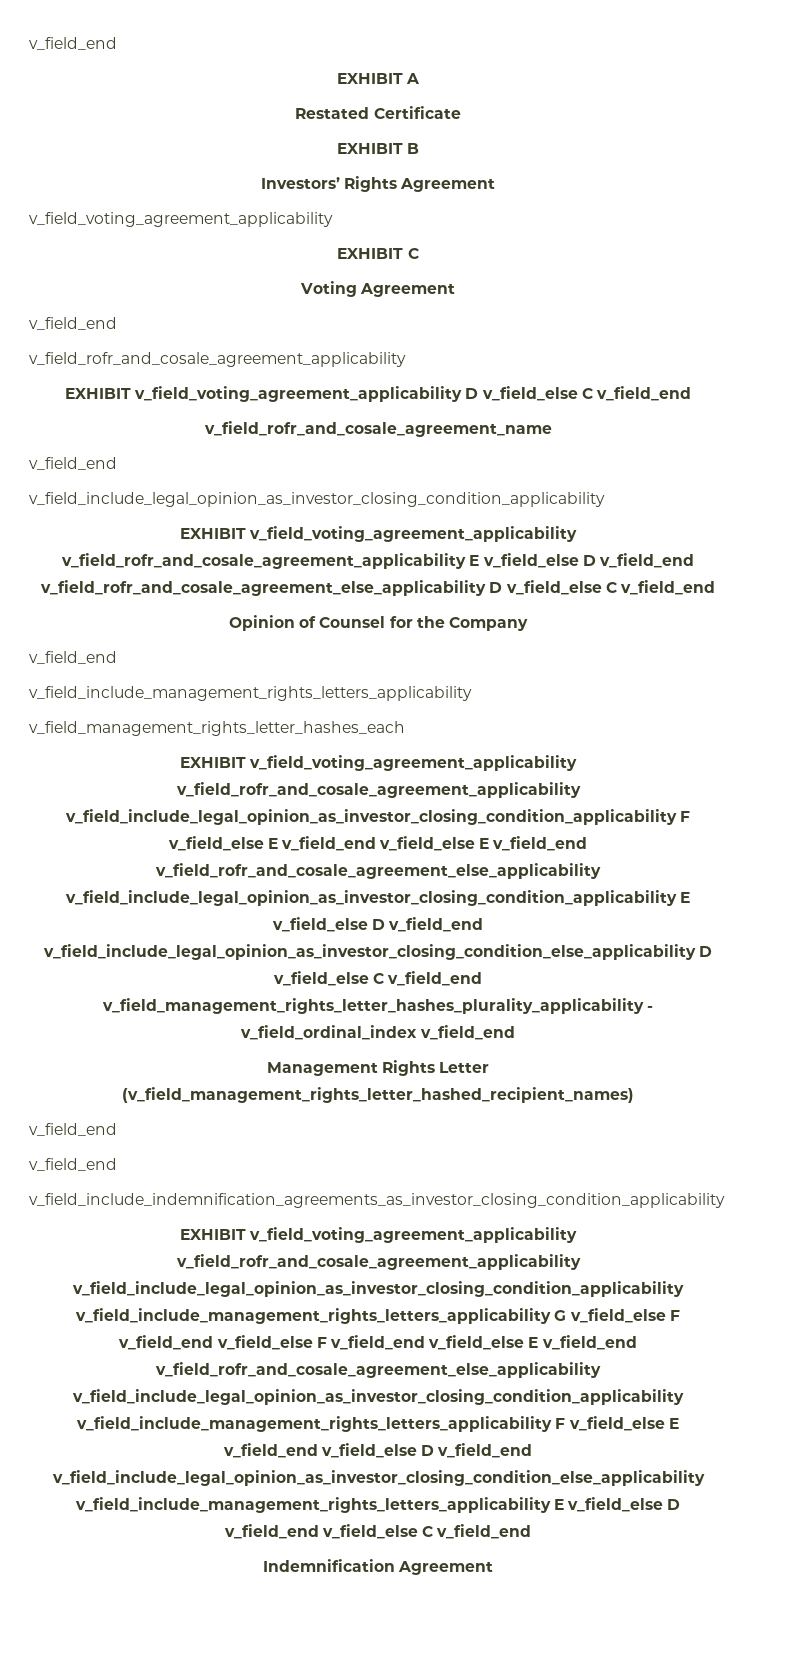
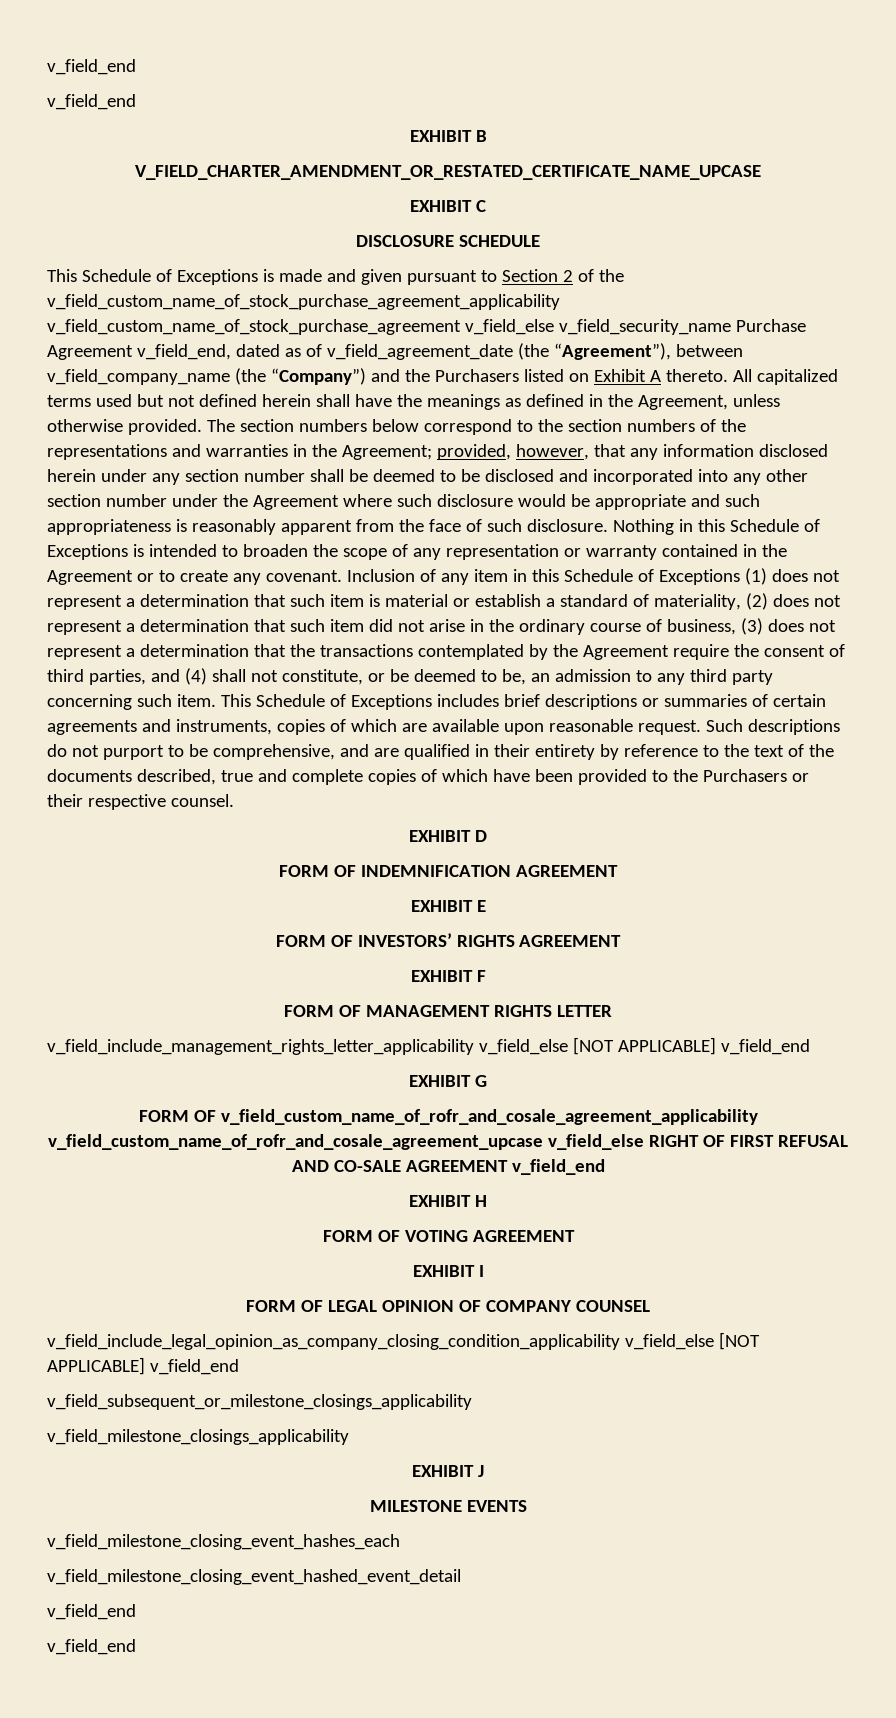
[29,37,117,50] [336,73,421,84] [295,106,461,119] [336,143,420,154] [260,176,496,192] [29,212,333,227] [337,248,419,259] [299,281,456,297] [29,317,117,330] [29,352,406,367] [65,386,691,402] [203,421,552,437] [29,457,117,470] [29,492,605,507] [179,526,578,542] [61,553,694,569] [40,580,715,596] [229,615,528,631] [29,651,117,664] [29,686,472,701] [29,721,405,736] [179,755,578,771] [175,782,581,798] [64,809,691,825] [167,836,588,851] [155,863,601,879] [64,890,691,906] [271,917,484,932] [42,944,713,960] [272,971,483,986] [101,998,654,1014] [240,1025,515,1040] [266,1060,490,1076] [122,1087,634,1103] [29,1123,117,1136] [29,1158,117,1171] [29,1193,725,1208] [179,1227,578,1243] [175,1254,581,1270] [72,1281,684,1297] [75,1308,680,1324] [118,1335,637,1350] [155,1362,601,1378] [72,1389,684,1405] [76,1416,679,1432] [222,1443,533,1458] [51,1470,705,1486] [74,1497,681,1513] [223,1524,532,1539] [262,1559,494,1575] v_field_end // EXHIBIT A // Restated Certificate // EXHIBIT B // Investors’ Rights Agreement // v_field_voting_agreement_applicability // EXHIBIT C // Voting Agreement // v_field_end // v_field_rofr_and_cosale_agreement_applicability // EXHIBIT v_field_voting_agreement_applicability D v_field_else C v_field_end // v_field_rofr_and_cosale_agreement_name // v_field_end // v_field_include_legal_opinion_as_investor_closing_condition_applicability // EXHIBIT v_field_voting_agreement_applicability v_field_rofr_and_cosale_agreement_applicability E v_field_else D v_field_end v_field_rofr_and_cosale_agreement_else_applicability D v_field_else C v_field_end // Opinion of Counsel for the Company // v_field_end // v_field_include_management_rights_letters_applicability // v_field_management_rights_letter_hashes_each // EXHIBIT v_field_voting_agreement_applicability v_field_rofr_and_cosale_agreement_applicability v_field_include_legal_opinion_as_investor_closing_condition_applicability F v_field_else E v_field_end v_field_else E v_field_end v_field_rofr_and_cosale_agreement_else_applicability v_field_include_legal_opinion_as_investor_closing_condition_applicability E v_field_else D v_field_end v_field_include_legal_opinion_as_investor_closing_condition_else_applicability D v_field_else C v_field_end v_field_management_rights_letter_hashes_plurality_applicability - v_field_ordinal_index v_field_end // Management Rights Letter (v_field_management_rights_letter_hashed_recipient_names) // v_field_end // v_field_end // v_field_include_indemnification_agreements_as_investor_closing_condition_applicability // EXHIBIT v_field_voting_agreement_applicability v_field_rofr_and_cosale_agreement_applicability v_field_include_legal_opinion_as_investor_closing_condition_applicability v_field_include_management_rights_letters_applicability G v_field_else F v_field_end v_field_else F v_field_end v_field_else E v_field_end v_field_rofr_and_cosale_agreement_else_applicability v_field_include_legal_opinion_as_investor_closing_condition_applicability v_field_include_management_rights_letters_applicability F v_field_else E v_field_end v_field_else D v_field_end v_field_include_legal_opinion_as_investor_closing_condition_else_applicability v_field_include_management_rights_letters_applicability E v_field_else D v_field_end v_field_else C v_field_end // Indemnification Agreement -> [47,59,136,75] [47,94,136,110] [409,130,487,142] [135,165,761,180] [410,200,486,212] [356,235,540,247] [47,269,624,285] [47,294,560,310] [47,319,806,335] [47,343,743,360] [47,368,838,385] [47,394,780,410] [47,419,746,435] [47,444,828,460] [47,469,808,485] [47,494,760,510] [47,519,820,535] [47,544,787,560] [47,568,840,585] [47,593,841,610] [47,618,836,635] [47,644,845,660] [47,668,773,685] [47,694,826,710] [47,719,840,735] [47,744,834,760] [47,769,809,785] [47,794,234,810] [409,830,487,842] [279,865,618,877] [410,900,486,912] [275,933,622,947] [410,970,486,982] [284,1005,612,1017] [47,1037,810,1055] [409,1075,487,1087] [138,1109,758,1125] [48,1134,848,1150] [291,1159,605,1175] [409,1195,487,1207] [322,1230,575,1242] [412,1265,484,1277] [246,1300,650,1312] [47,1332,760,1350] [47,1357,239,1375] [47,1394,472,1410] [47,1429,349,1445] [412,1465,484,1477] [369,1500,527,1512] [47,1534,400,1550] [47,1569,461,1585] [47,1604,136,1620] [47,1639,136,1655] v_field_end // v_field_end // EXHIBIT B // V_FIELD_CHARTER_AMENDMENT_OR_RESTATED_CERTIFICATE_NAME_UPCASE // EXHIBIT C // DISCLOSURE SCHEDULE // This Schedule of Exceptions is made and given pursuant to Section 2 of the v_field_custom_name_of_stock_purchase_agreement_applicability v_field_custom_name_of_stock_purchase_agreement v_field_else v_field_security_name Purchase Agreement v_field_end, dated as of v_field_agreement_date (the “Agreement”), between v_field_company_name (the “Company”) and the Purchasers listed on Exhibit A thereto. All capitalized terms used but not defined herein shall have the meanings as defined in the Agreement, unless otherwise provided. The section numbers below correspond to the section numbers of the representations and warranties in the Agreement; provided, however, that any information disclosed herein under any section number shall be deemed to be disclosed and incorporated into any other section number under the Agreement where such disclosure would be appropriate and such appropriateness is reasonably apparent from the face of such disclosure. Nothing in this Schedule of Exceptions is intended to broaden the scope of any representation or warranty contained in the Agreement or to create any covenant. Inclusion of any item in this Schedule of Exceptions (1) does not represent a determination that such item is material or establish a standard of materiality, (2) does not represent a determination that such item did not arise in the ordinary course of business, (3) does not represent a determination that the transactions contemplated by the Agreement require the consent of third parties, and (4) shall not constitute, or be deemed to be, an admission to any third party concerning such item. This Schedule of Exceptions includes brief descriptions or summaries of certain agreements and instruments, copies of which are available upon reasonable request. Such descriptions do not purport to be comprehensive, and are qualified in their entirety by reference to the text of the documents described, true and complete copies of which have been provided to the Purchasers or their respective counsel. // EXHIBIT D // FORM OF INDEMNIFICATION AGREEMENT // EXHIBIT E // FORM OF INVESTORS’ RIGHTS AGREEMENT // EXHIBIT F // FORM OF MANAGEMENT RIGHTS LETTER // v_field_include_management_rights_letter_applicability v_field_else [NOT APPLICABLE] v_field_end // EXHIBIT G // FORM OF v_field_custom_name_of_rofr_and_cosale_agreement_applicability v_field_custom_name_of_rofr_and_cosale_agreement_upcase v_field_else RIGHT OF FIRST REFUSAL AND CO-SALE AGREEMENT v_field_end // EXHIBIT H // FORM OF VOTING AGREEMENT // EXHIBIT I // FORM OF LEGAL OPINION OF COMPANY COUNSEL // v_field_include_legal_opinion_as_company_closing_condition_applicability v_field_else [NOT APPLICABLE] v_field_end // v_field_subsequent_or_milestone_closings_applicability // v_field_milestone_closings_applicability // EXHIBIT J // MILESTONE EVENTS // v_field_milestone_closing_event_hashes_each // v_field_milestone_closing_event_hashed_event_detail // v_field_end // v_field_end

